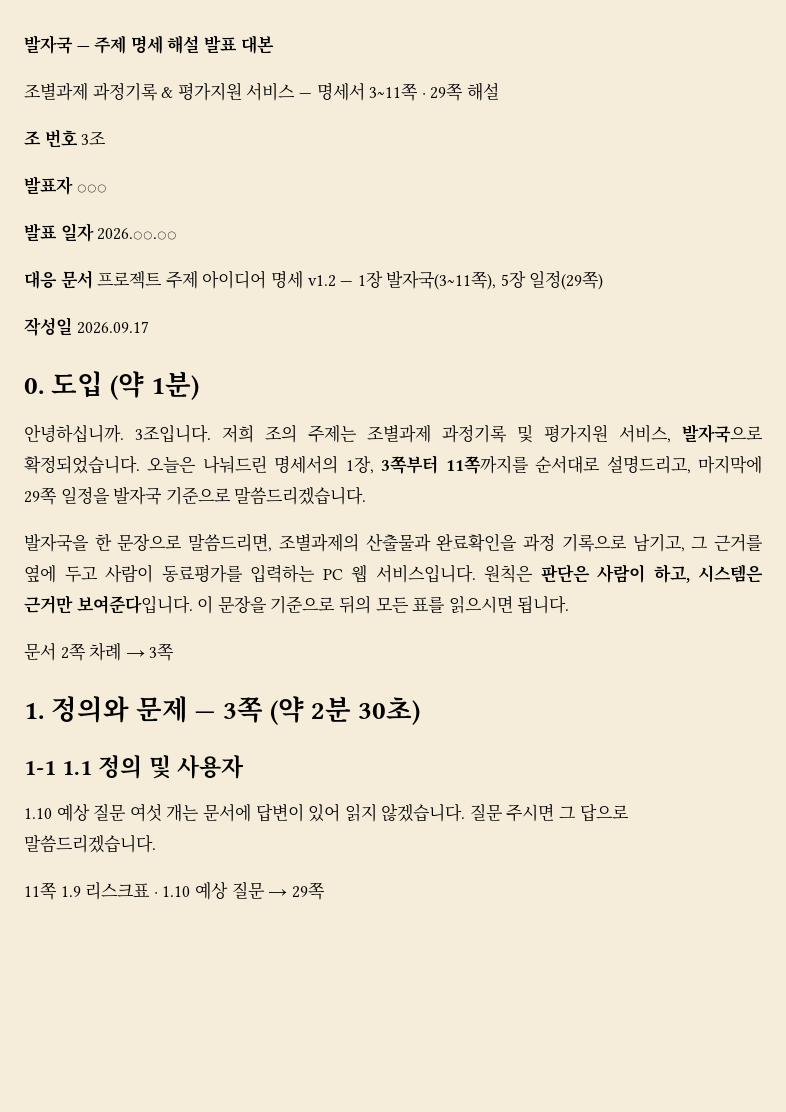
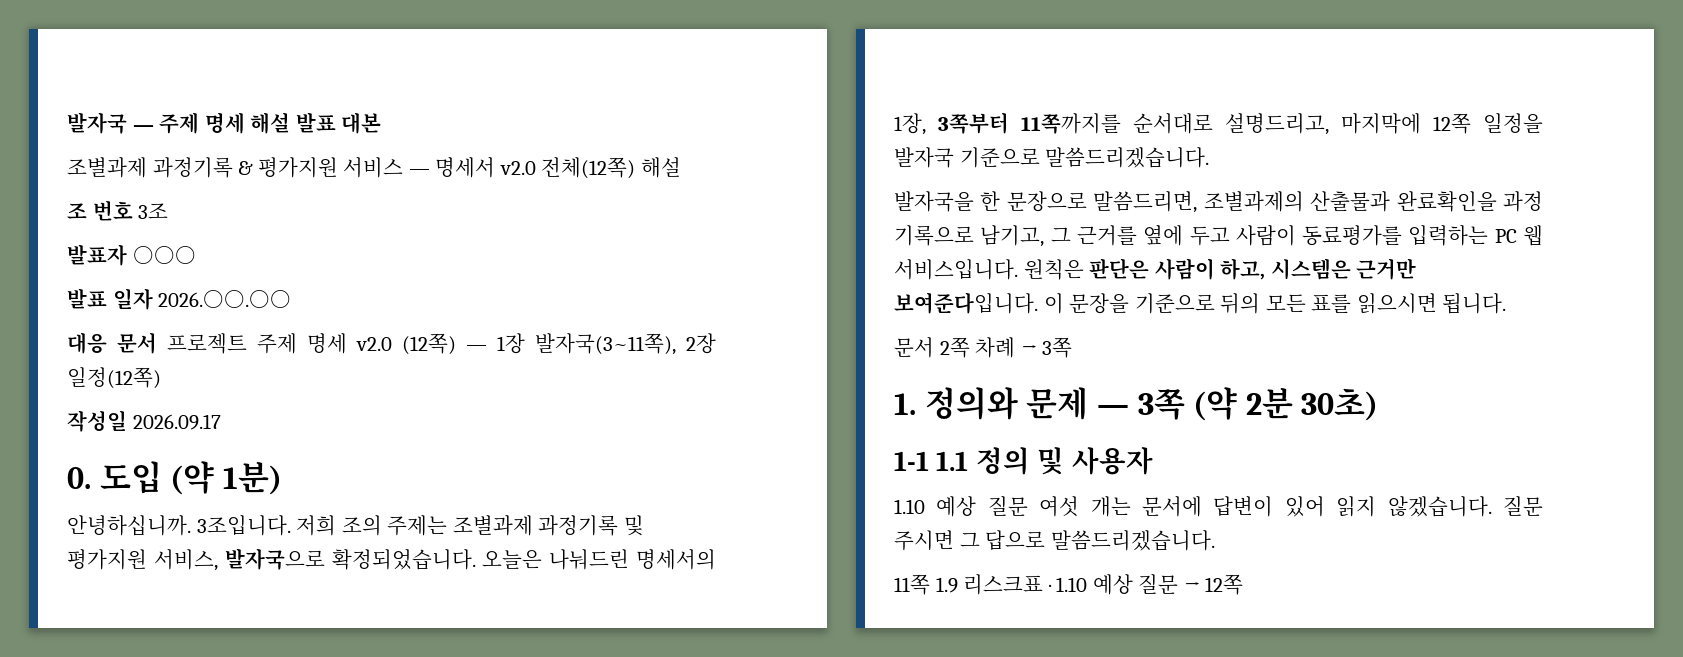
[369,83,464,101] 3~11쪽 · 29쪽 -> [499,157,636,179] v2.0 전체(12쪽)
[202,270,336,289] 아이디어 명세 v1.2 -> [307,333,456,355] 명세 v2.0 (12쪽)
[500,271,604,290] 5장 일정(29쪽) -> [686,333,716,354] [67,367,161,389] 2장 일정(12쪽)
[24,487,57,505] 29쪽 -> [1433,113,1471,134] 12쪽
[291,882,325,900] 29쪽 -> [1205,574,1244,595] 12쪽

